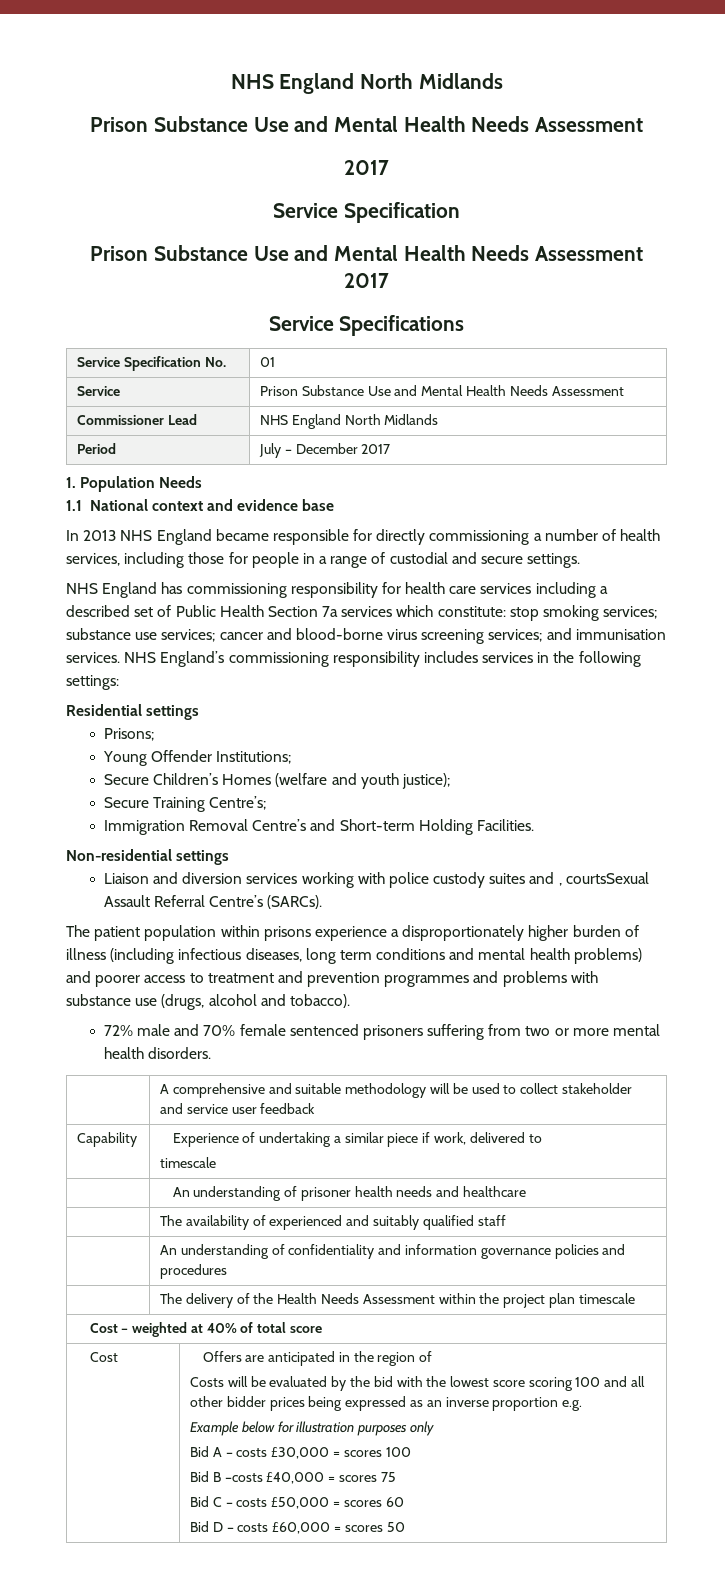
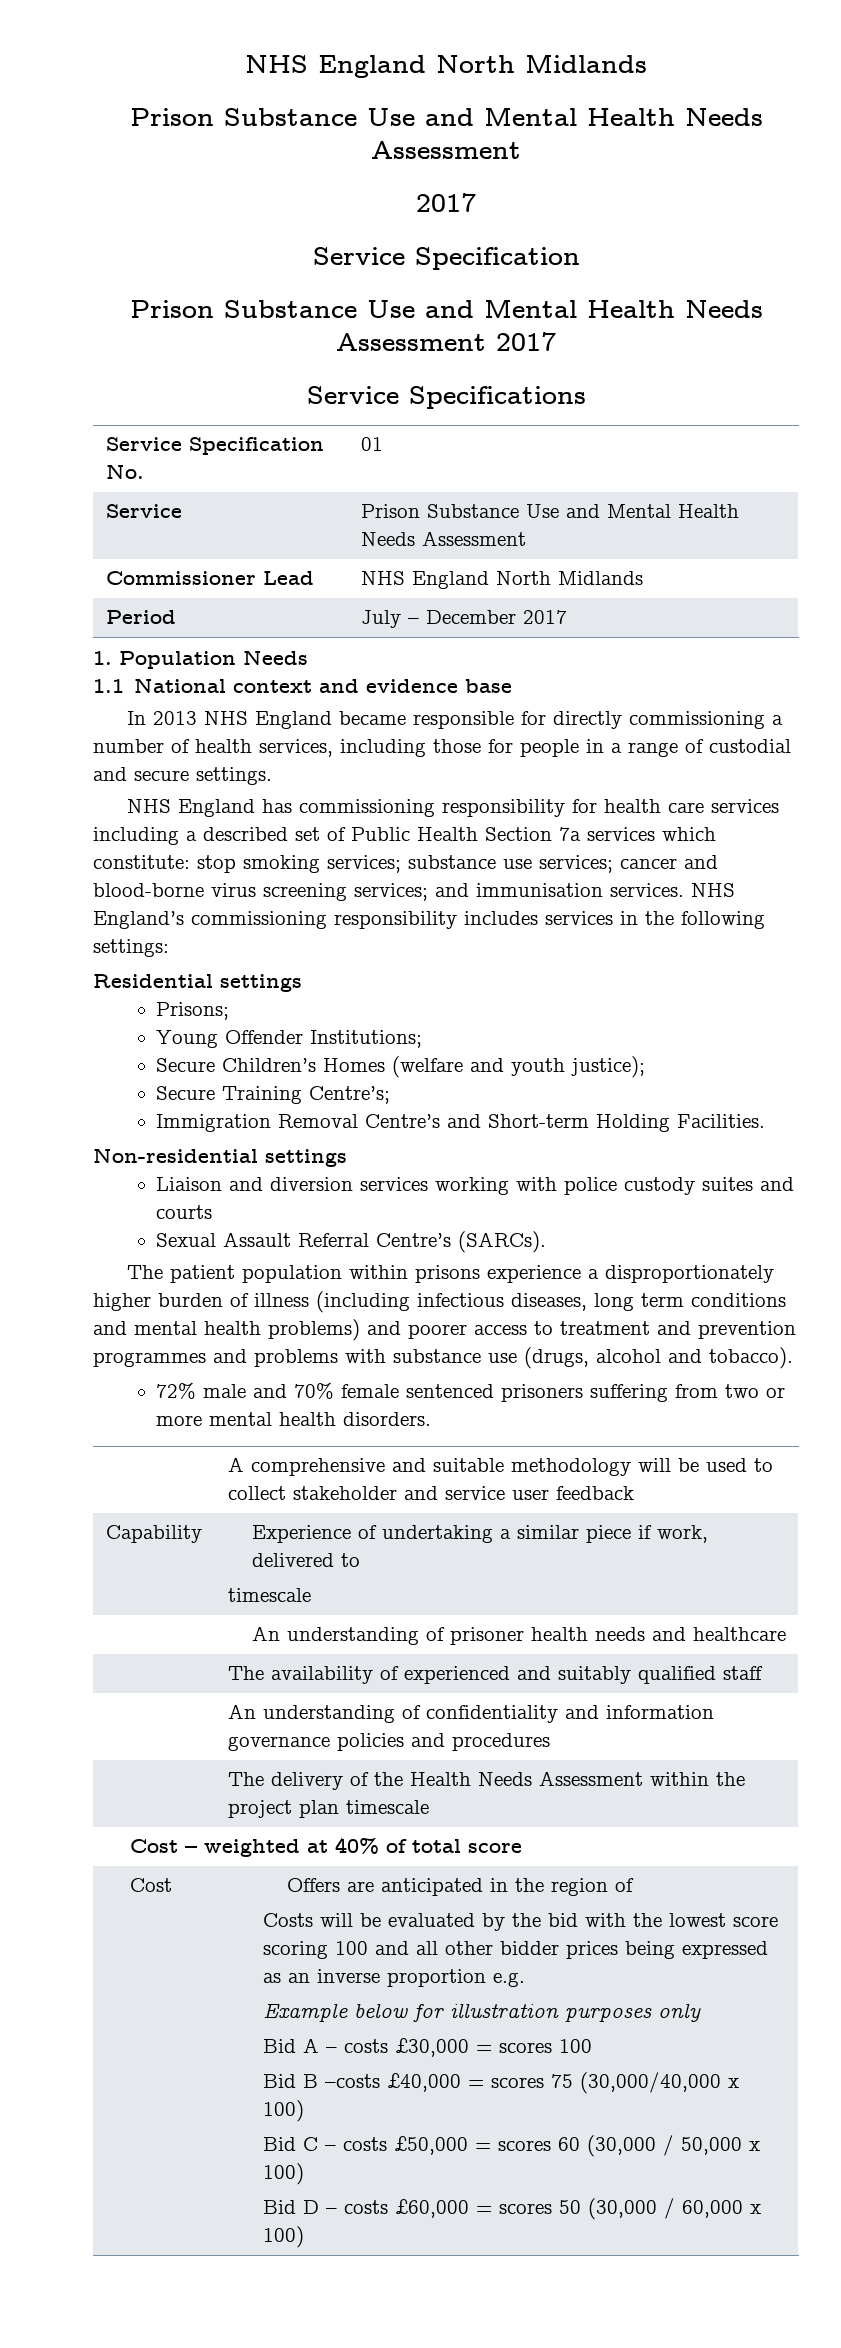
[558,872,649,886] , courtsSexual -> [155,1205,212,1219] [155,1233,216,1247] courts // Sexual
(396, 1477) none -> [579,2072,739,2094] [262,2100,304,2122] (30,000/40,000 x 100)
(404, 1502) none -> [586,2135,760,2157] [262,2163,304,2185] (30,000 / 50,000 x 100)
(405, 1527) none -> [587,2198,761,2220] [262,2226,304,2248] (30,000 / 60,000 x 100)

